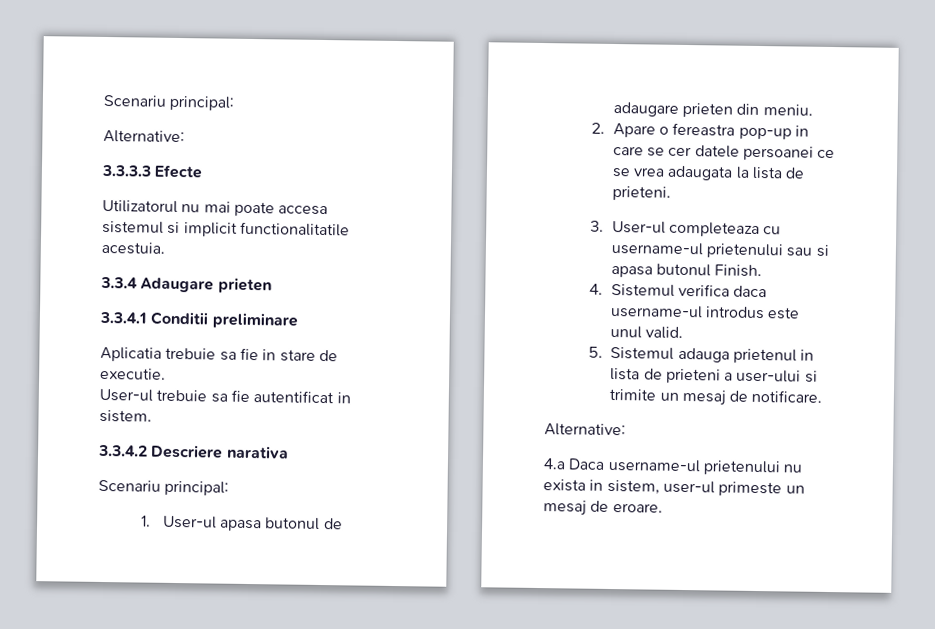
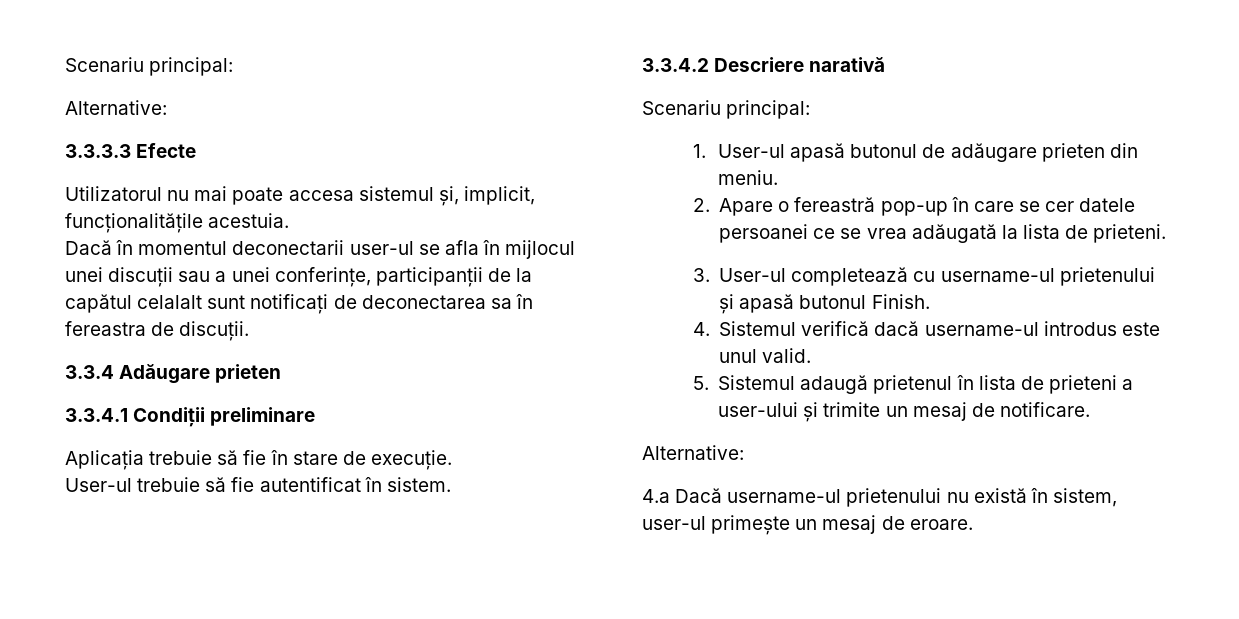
[167,221,350,237] [101,241,165,255] si implicit functionalitatile acestuia. -> [438,186,535,206] [65,213,290,233] [65,240,576,259] [65,267,533,287] [65,294,533,314] [65,321,250,341] și, implicit, funcționalitățile acestuia. // Dacă în momentul deconectarii user-ul se afla în mijlocul unei discuții sau a unei conferințe, participanții de la capătul celalalt sunt notificați de deconectarea sa în fereastra de discuții.
[140,277,215,293] Adaugare -> [119,364,211,384] Adăugare
[150,311,210,326] Conditii -> [133,407,206,427] Condiții
[100,346,277,362] Aplicatia trebuie sa fie in -> [65,450,288,470] Aplicația trebuie să fie în
[100,367,166,380] executie. -> [370,450,452,470] execuție.
[210,393,228,403] sa -> [205,477,227,492] să
[336,392,351,404] in -> [364,477,382,492] în
[226,445,289,459] narativa -> [809,57,886,72] narativă
[219,519,263,532] apasa -> [790,143,846,162] apasă
[612,101,679,117] adaugare -> [950,143,1037,162] adăugare
[672,122,810,140] fereastra pop-up in -> [794,197,969,216] fereastră pop-up în
[667,165,734,181] adaugata -> [911,224,997,243] adăugată
[669,221,761,238] completeaza -> [791,267,909,286] completează
[786,244,829,257] [610,265,653,278] sau si apasa -> [719,294,795,314] și apasă
[678,283,768,298] verifica daca -> [801,321,920,336] verifică dacă
[677,347,815,364] adauga prietenul in -> [800,375,974,394] adaugă prietenul în
[804,370,818,383] si -> [803,402,819,422] și
[568,458,606,470] Daca -> [675,488,723,503] Dacă
[543,479,604,492] exista in -> [973,488,1048,503] există în
[718,481,783,497] primeste -> [711,515,791,535] primește

